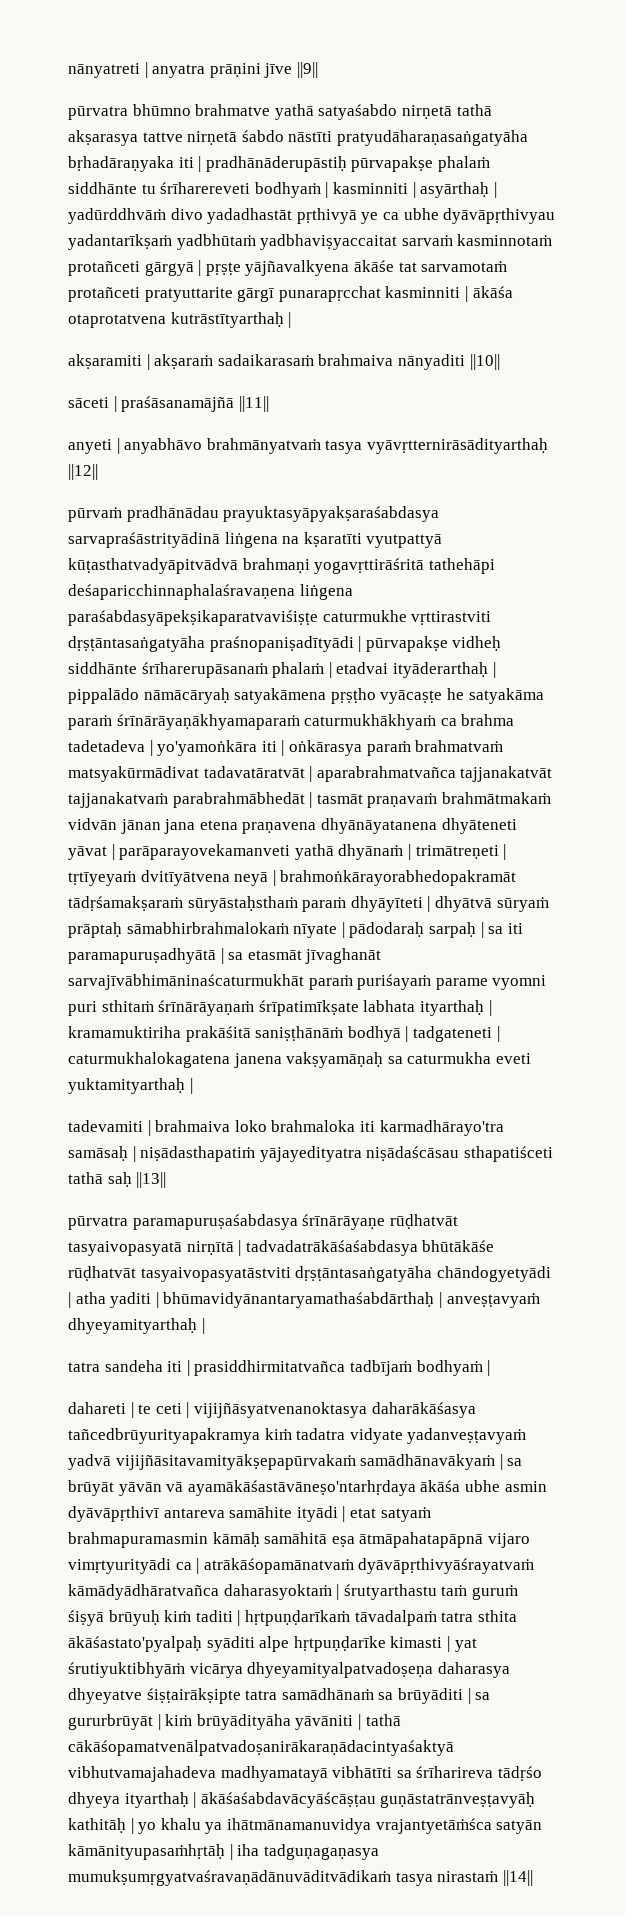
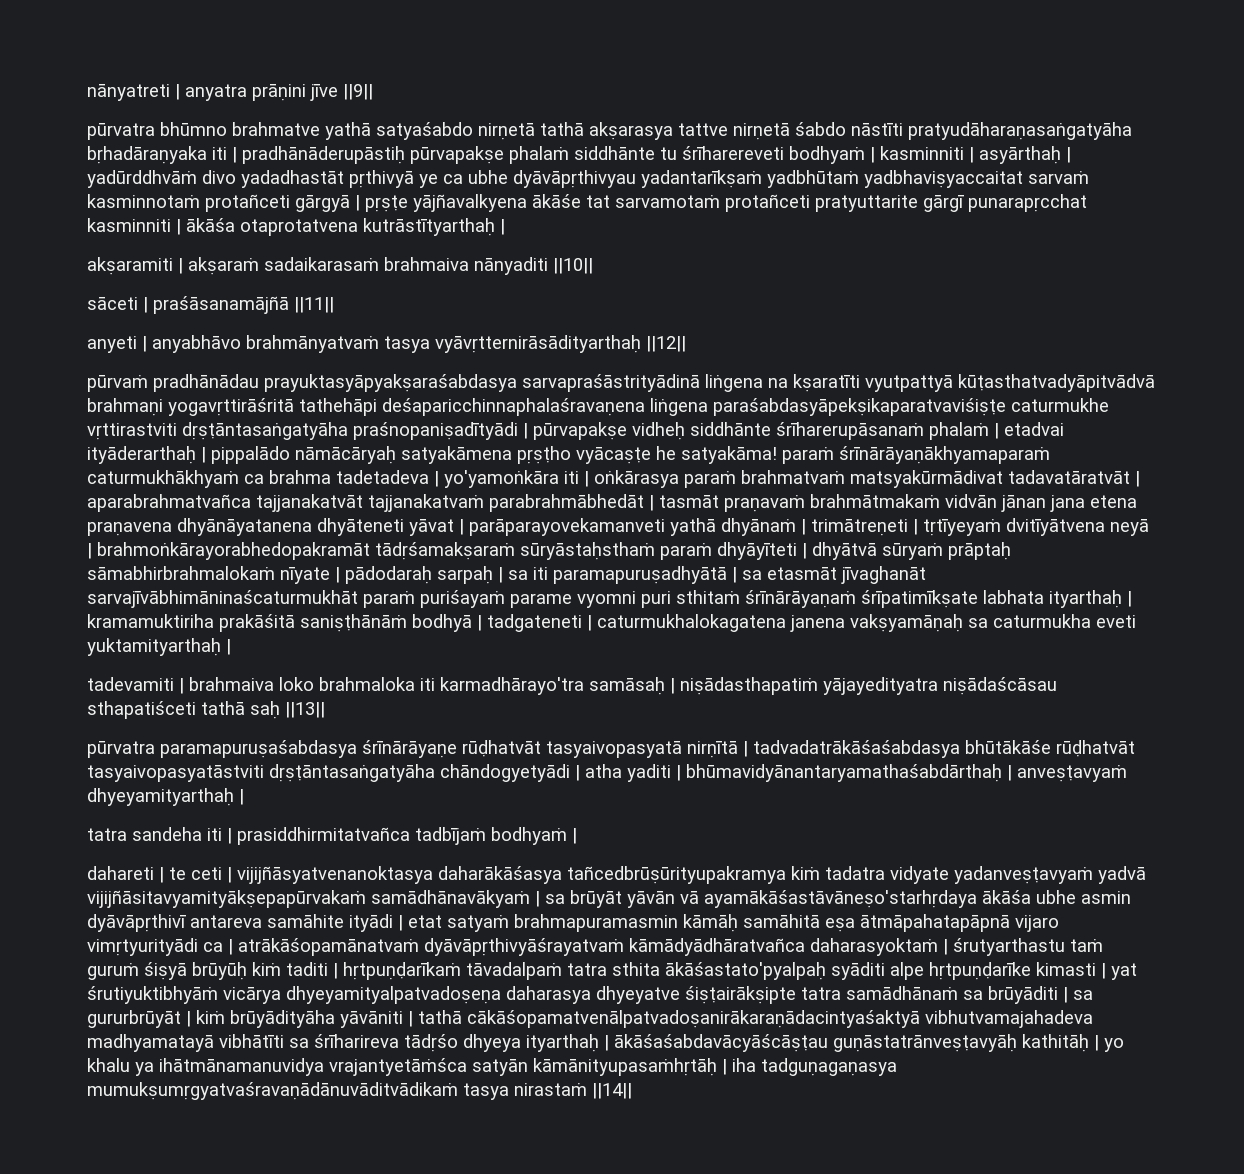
[468,688,544,704] satyakāma -> [681,446,777,464] satyakāma!
[68,1428,260,1444] tañcedbrūyurityapakramya -> [567,866,786,884] tañcedbrūṣūrityupakramya
[115,1454,356,1470] vijijñāsitavamityākṣepapūrvakaṁ -> [87,890,366,908] vijijñāsitavyamityākṣepapūrvakaṁ
[187,1480,416,1496] ayamākāśastāvāneṣo'ntarhṛdaya -> [704,890,977,908] ayamākāśastāvāneṣo'starhṛdaya
[108,1610,160,1626] brūyuḥ -> [192,962,247,980] brūyūḥ

